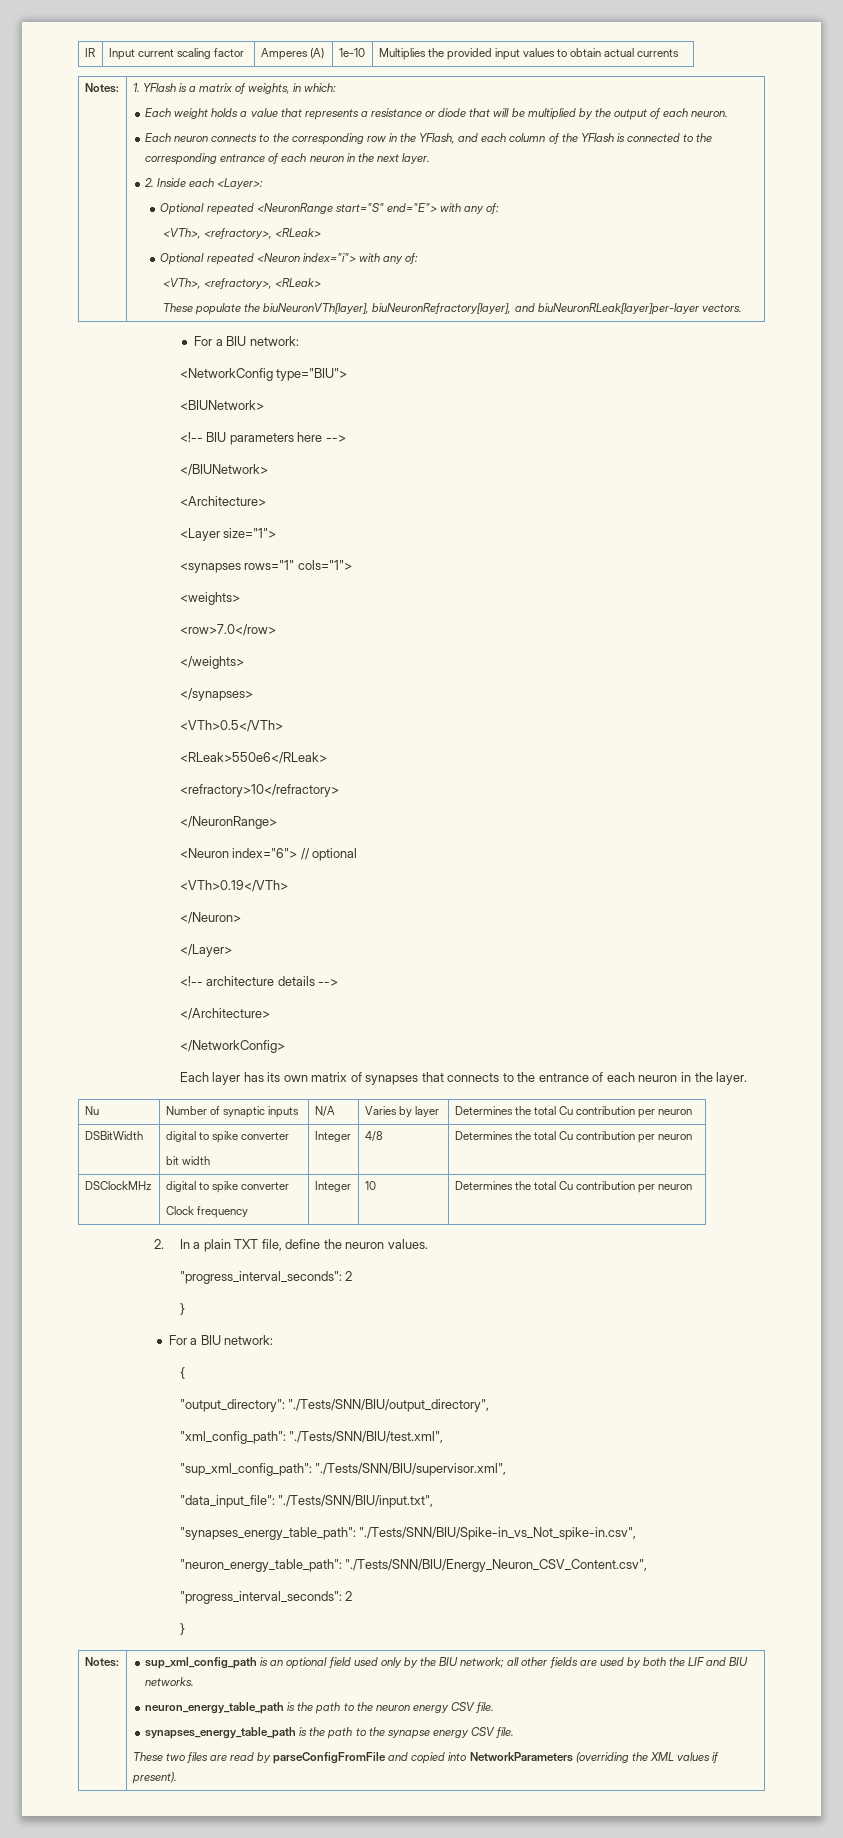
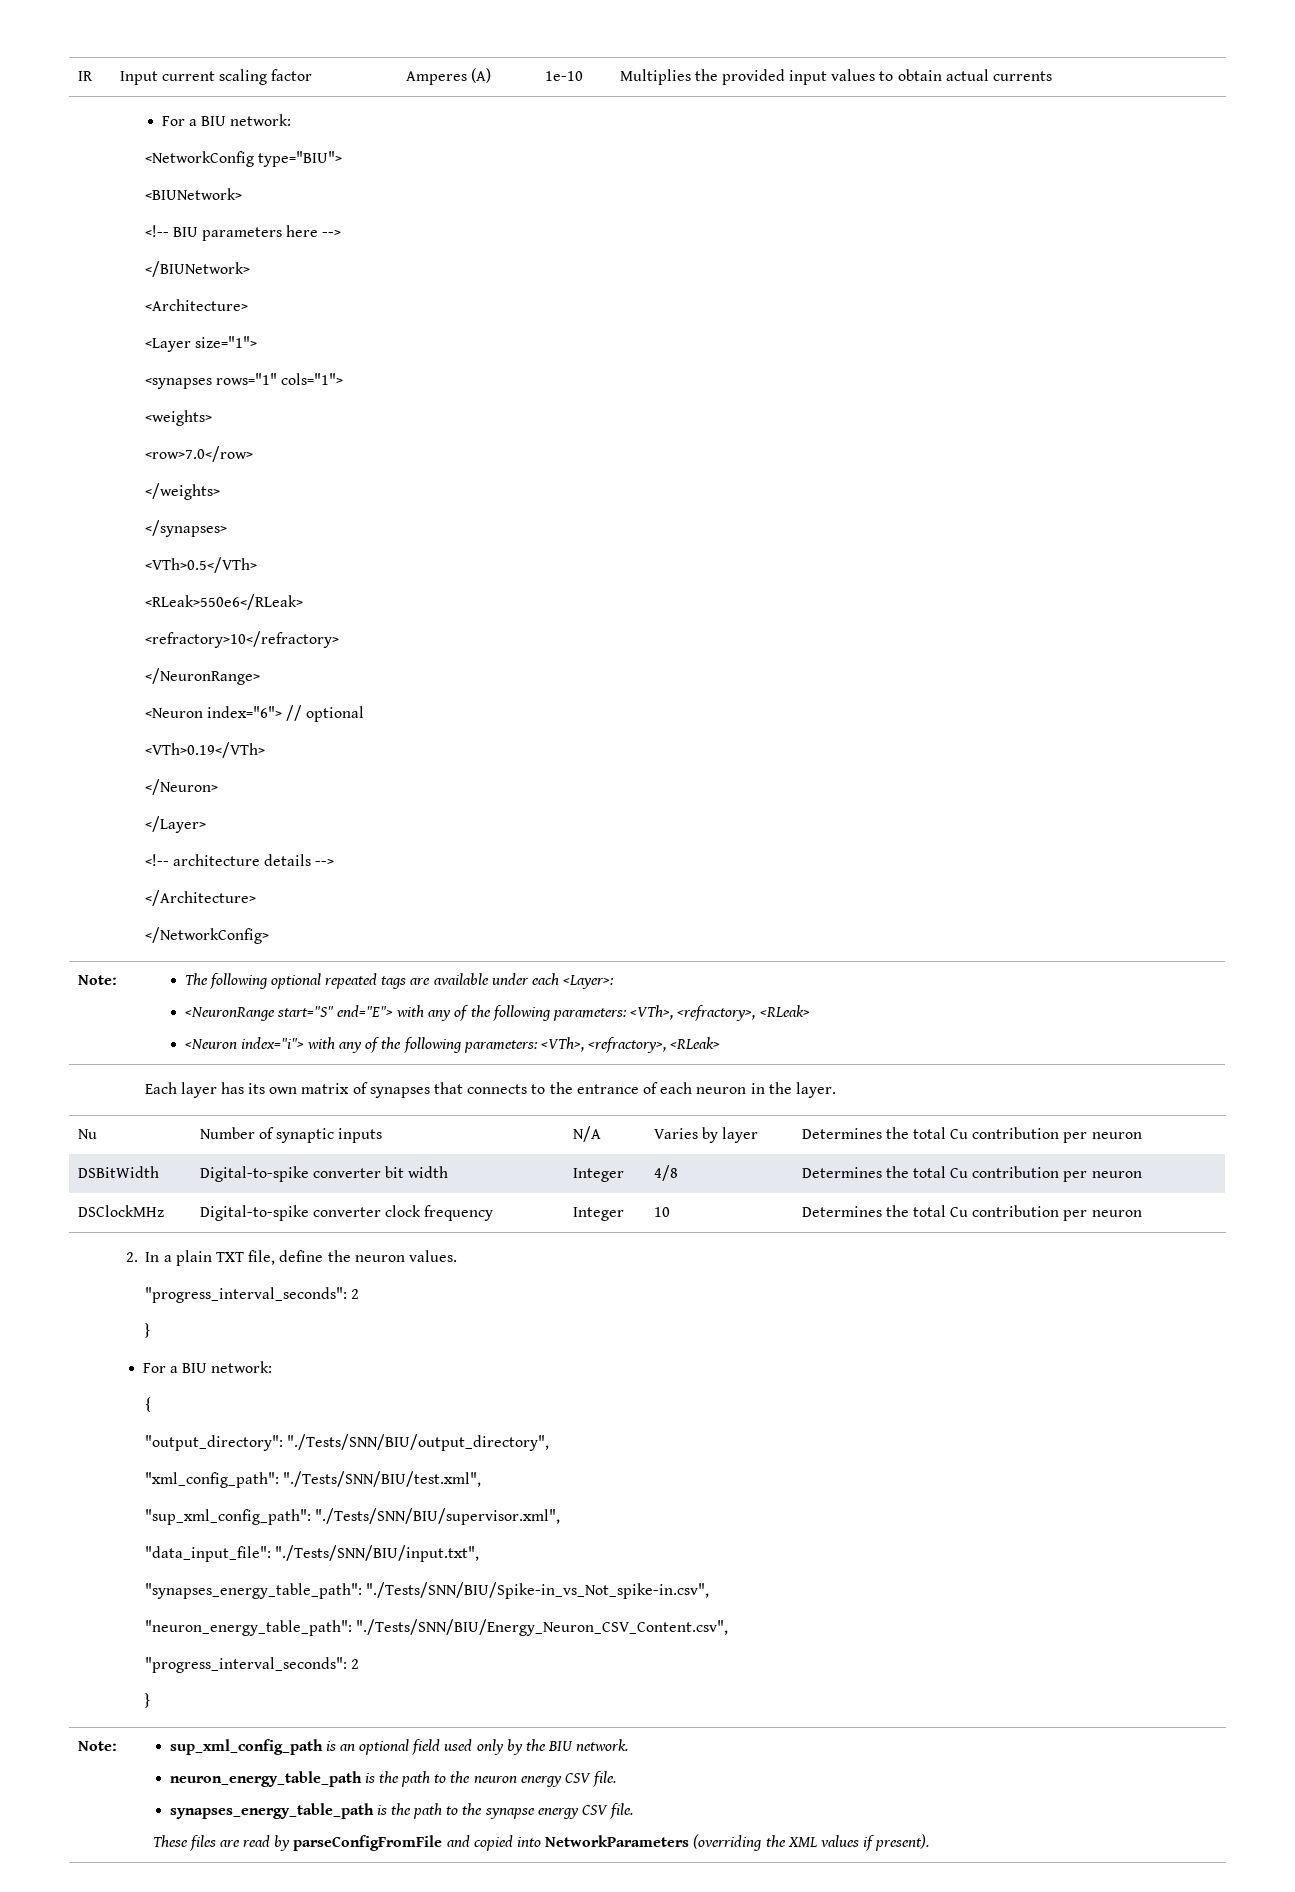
[84,83,119,93] [132,83,337,94] [145,108,729,120] [145,133,713,145] [145,153,430,165] [144,178,264,189] [160,203,500,215] [163,228,322,239] [160,253,419,265] [163,278,322,289] [163,303,742,315] // Notes: | 1. YFlash is a matrix of weights, in which: // Each weight holds a value that represents a resistance or diode that will be multiplied by the output of each neuron. // Each neuron connects to the corresponding row in the YFlash, and each column of the YFlash is connected to the corresponding entrance of each neuron in the next layer. // 2. Inside each <Layer>: // Optional repeated <NeuronRange start="S" end="E"> with any of: // <VTh>, <refractory>, <RLeak> // Optional repeated <Neuron index="i"> with any of: // <VTh>, <refractory>, <RLeak> // These populate the biuNeuronVTh[layer], biuNeuronRefractory[layer], and biuNeuronRLeak[layer]per-layer vectors. -> (1052, 76) none
(285, 1046) none -> [77,975,117,985] [184,973,615,989] [184,1005,810,1021] [184,1037,721,1053] // Note: | The following optional repeated tags are available under each <Layer>: // <NeuronRange start="S" end="E"> with any of the following parameters: <VTh>, <refractory>, <RLeak> // <Neuron index="i"> with any of the following parameters: <VTh>, <refractory>, <RLeak>
[165,1131,289,1143] digital to spike converter // -> [199,1166,381,1182] Digital-to-spike converter
[165,1181,289,1193] [165,1206,194,1215] digital to spike converter // Clock -> [199,1205,421,1221] Digital-to-spike converter clock
[84,1657,119,1667] Notes: -> [77,1741,117,1751] Note:
[460,1657,749,1668] [145,1677,195,1686] network; all other fields are used by both the LIF and BIU networks. -> [576,1739,629,1751] network.
[165,1753,185,1761] two -> (188, 1841) none

